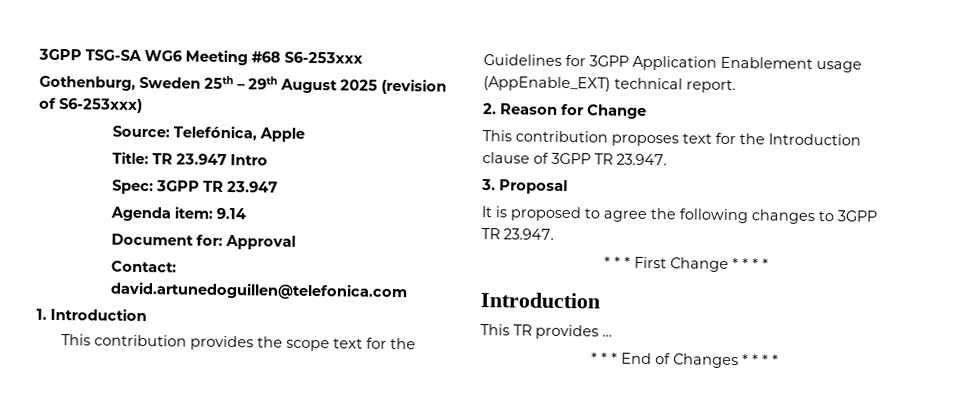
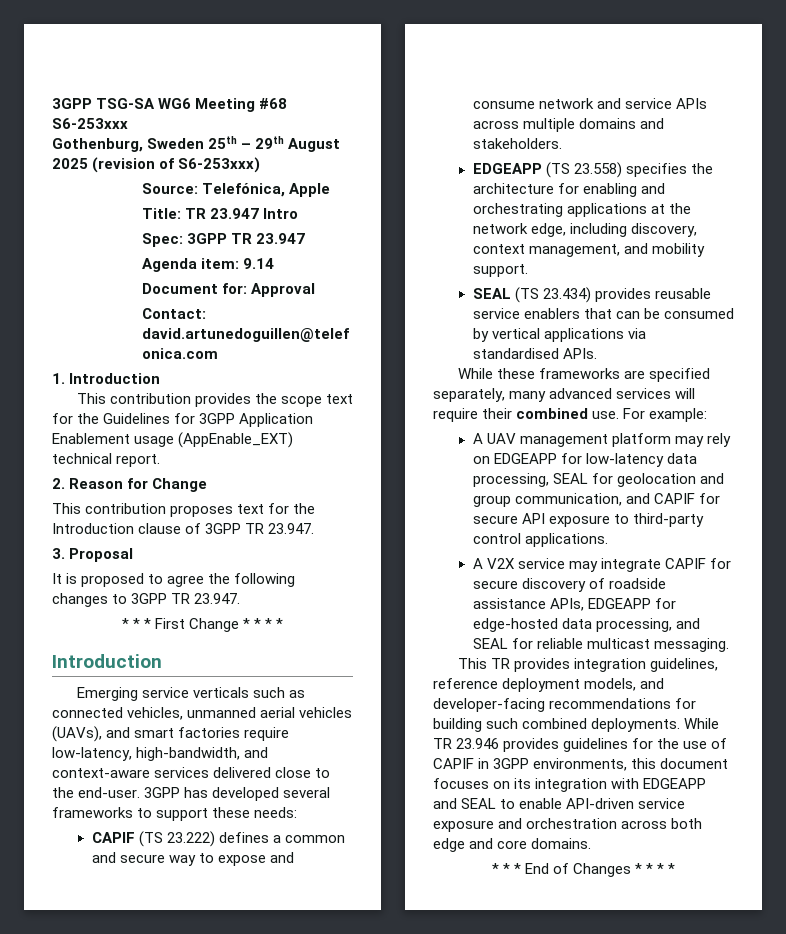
[480,324,612,340] This TR provides … -> [76,687,305,701] [52,707,353,720] [52,726,290,742] [52,747,269,761] [52,767,331,778] [52,787,331,801] [52,807,298,821] [91,831,345,847] [91,852,294,866] [472,98,707,109] [472,118,664,132] [472,138,562,149] [472,162,713,178] [472,183,665,197] [472,203,691,217] [472,223,697,237] [472,243,705,257] [472,264,528,277] [472,287,711,303] [472,308,734,319] [472,328,646,342] [472,348,597,359] [457,368,710,382] [433,388,696,402] [433,408,708,422] [472,433,731,447] [472,453,697,467] [472,473,724,487] [472,493,720,507] [472,513,704,527] [472,533,608,547] [472,558,731,572] [472,578,666,592] [472,598,676,611] [472,618,700,632] [472,638,729,652] [457,658,718,672] [433,678,665,692] [433,698,697,712] [433,718,720,732] [433,738,728,752] [433,758,729,771] [433,778,707,792] [433,798,686,809] [433,818,703,832] [433,838,592,852] Emerging service verticals such as connected vehicles, unmanned aerial vehicles (UAVs), and smart factories require low-latency, high-bandwidth, and context-aware services delivered close to the end-user. 3GPP has developed several frameworks to support these needs: // CAPIF (TS 23.222) defines a common and secure way to expose and consume network and service APIs across multiple domains and stakeholders. // EDGEAPP (TS 23.558) specifies the architecture for enabling and orchestrating applications at the network edge, including discovery, context management, and mobility support. // SEAL (TS 23.434) provides reusable service enablers that can be consumed by vertical applications via standardised APIs. // While these frameworks are specified separately, many advanced services will require their combined use. For example: // A UAV management platform may rely on EDGEAPP for low-latency data processing, SEAL for geolocation and group communication, and CAPIF for secure API exposure to third-party control applications. // A V2X service may integrate CAPIF for secure discovery of roadside assistance APIs, EDGEAPP for edge-hosted data processing, and SEAL for reliable multicast messaging. // This TR provides integration guidelines, reference deployment models, and developer-facing recommendations for building such combined deployments. While TR 23.946 provides guidelines for the use of CAPIF in 3GPP environments, this document focuses on its integration with EDGEAPP and SEAL to enable API-driven service exposure and orchestration across both edge and core domains.

